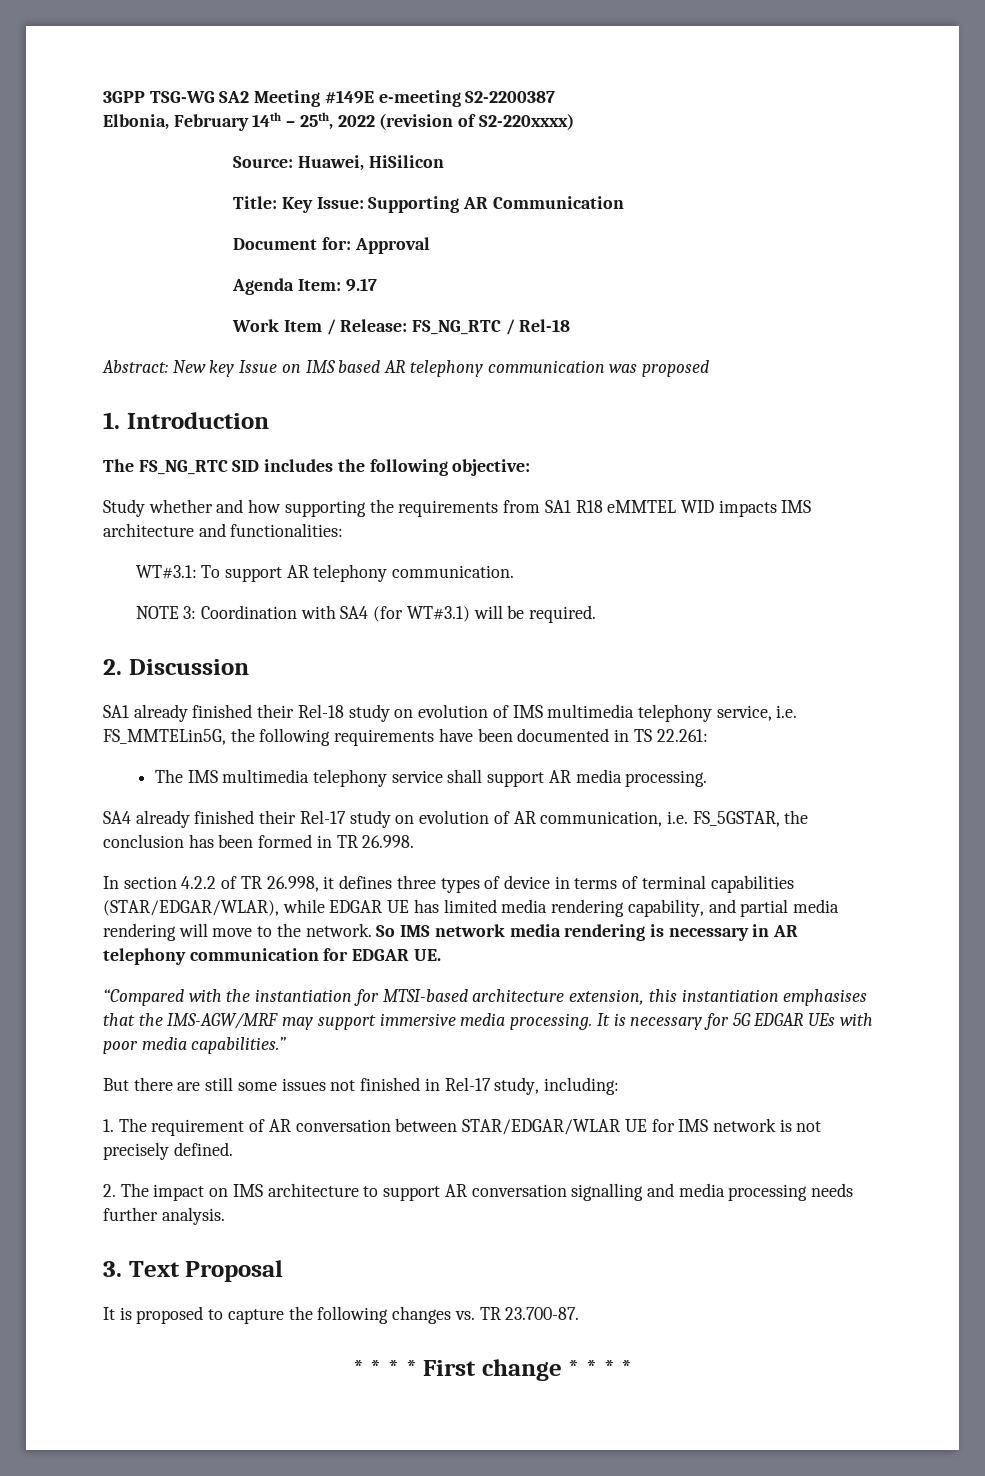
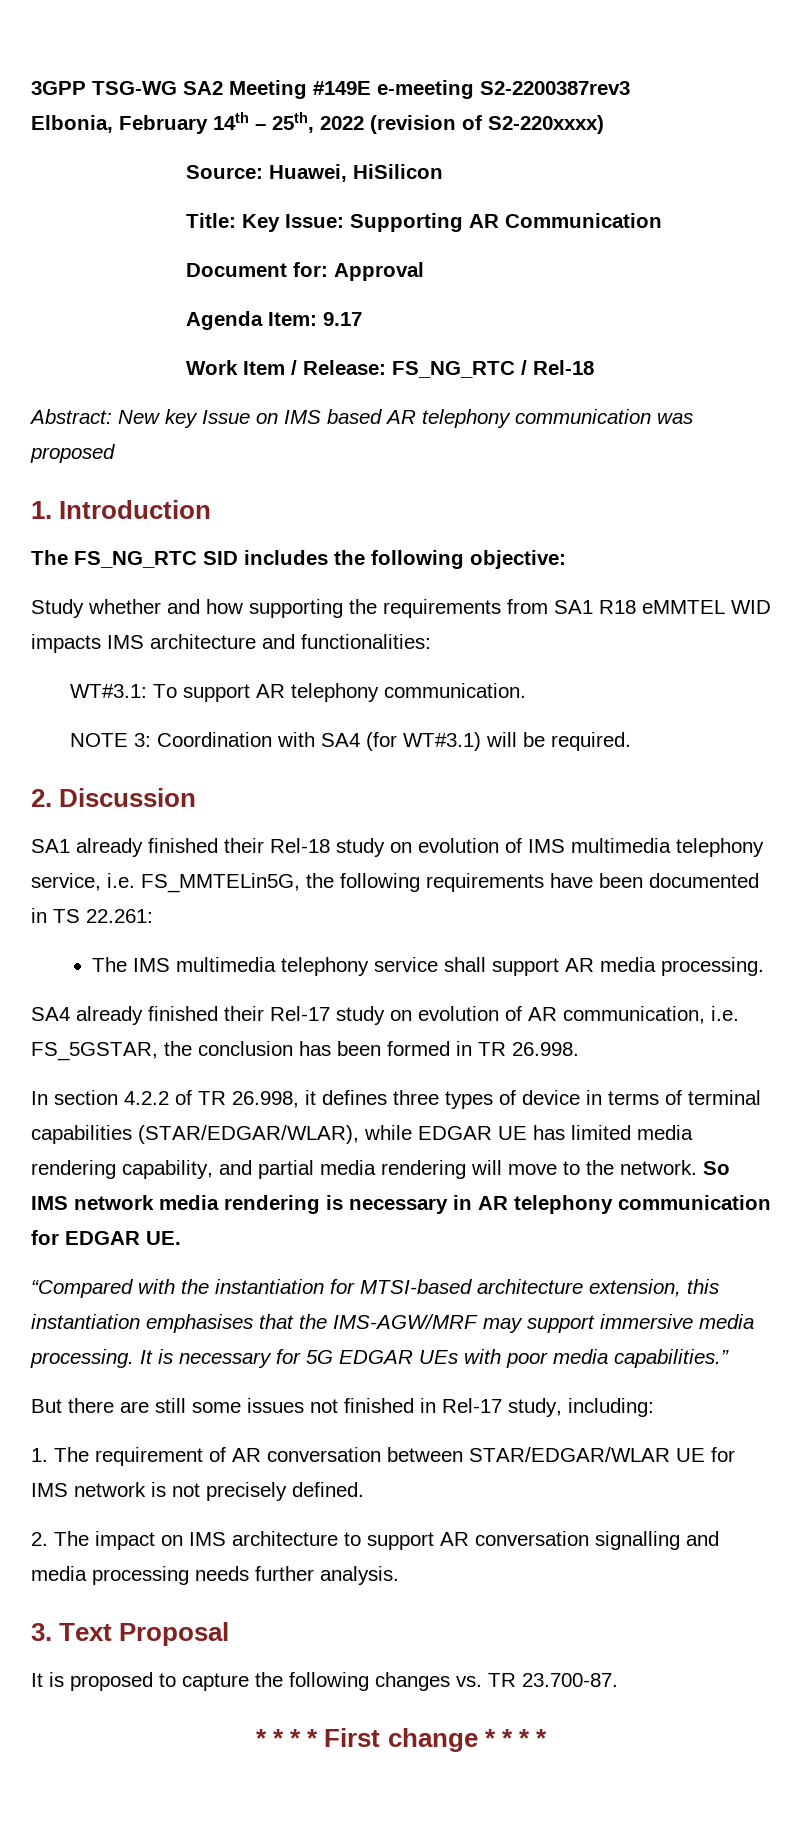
[465,91,556,103] S2-2200387 -> [480,81,630,95] S2-2200387rev3

